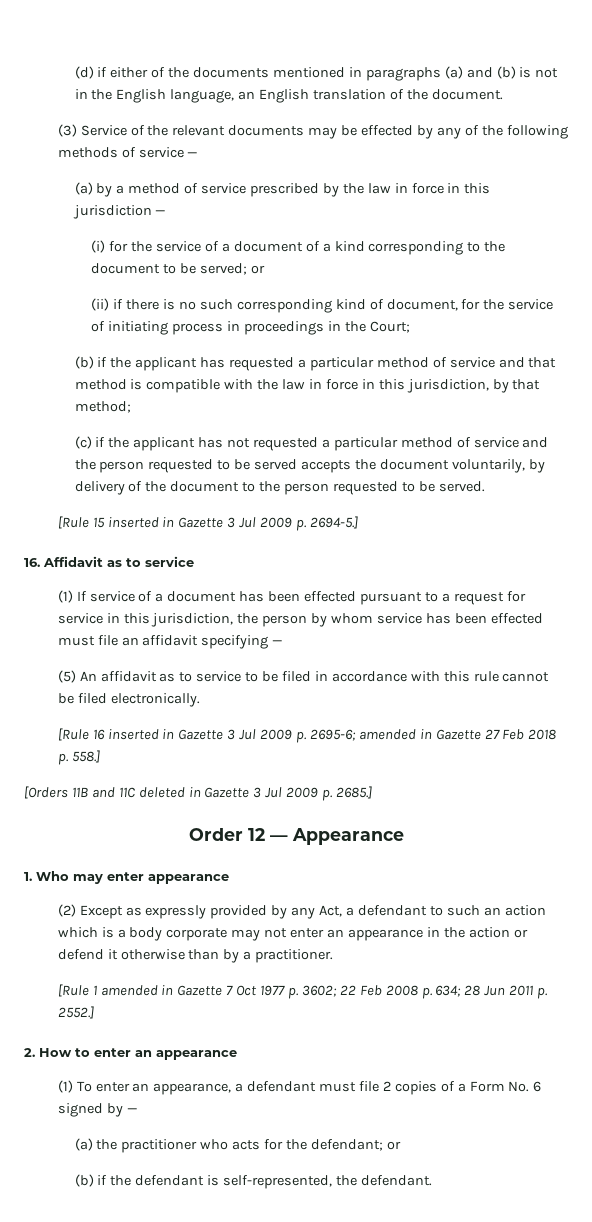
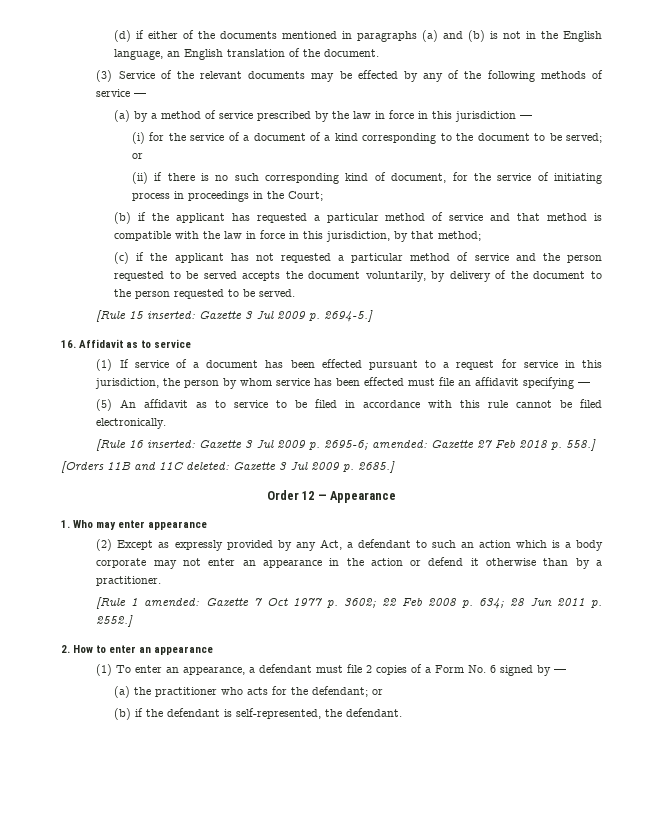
[107,517,175,528] inserted in -> [147,311,196,320] inserted:
[107,729,175,740] inserted in -> [147,440,196,449] inserted:
[358,729,432,740] amended in -> [372,440,428,448] amended:
[138,787,201,798] deleted in -> [186,462,229,470] deleted:
[100,985,174,996] amended in -> [144,598,200,606] amended:

